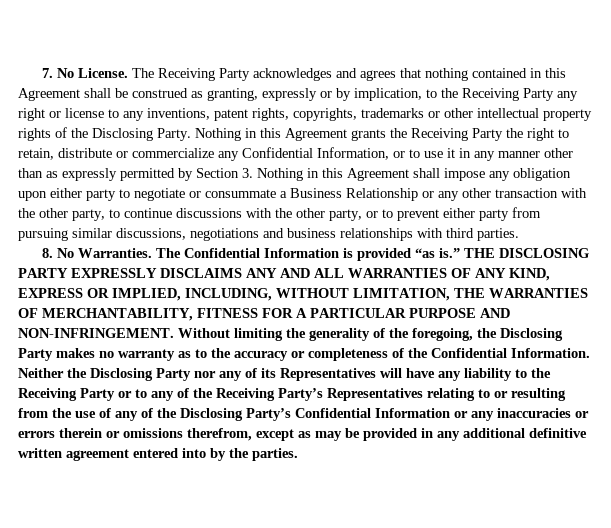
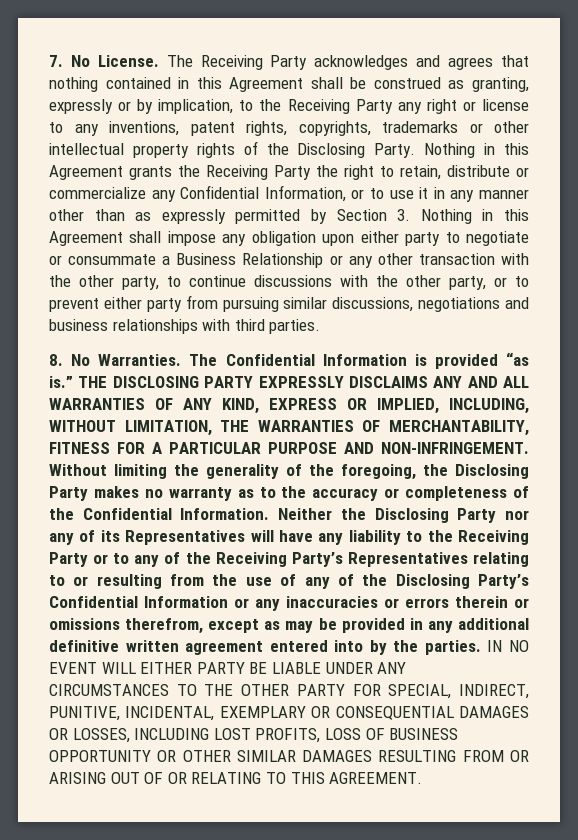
(298, 454) none -> [487,640,529,652] [49,662,407,674] [49,684,529,699] [49,706,529,721] [49,728,459,743] [49,750,529,762] [49,772,423,784] IN NO EVENT WILL EITHER PARTY BE LIABLE UNDER ANY CIRCUMSTANCES TO THE OTHER PARTY FOR SPECIAL, INDIRECT, PUNITIVE, INCIDENTAL, EXEMPLARY OR CONSEQUENTIAL DAMAGES OR LOSSES, INCLUDING LOST PROFITS, LOSS OF BUSINESS OPPORTUNITY OR OTHER SIMILAR DAMAGES RESULTING FROM OR ARISING OUT OF OR RELATING TO THIS AGREEMENT.

